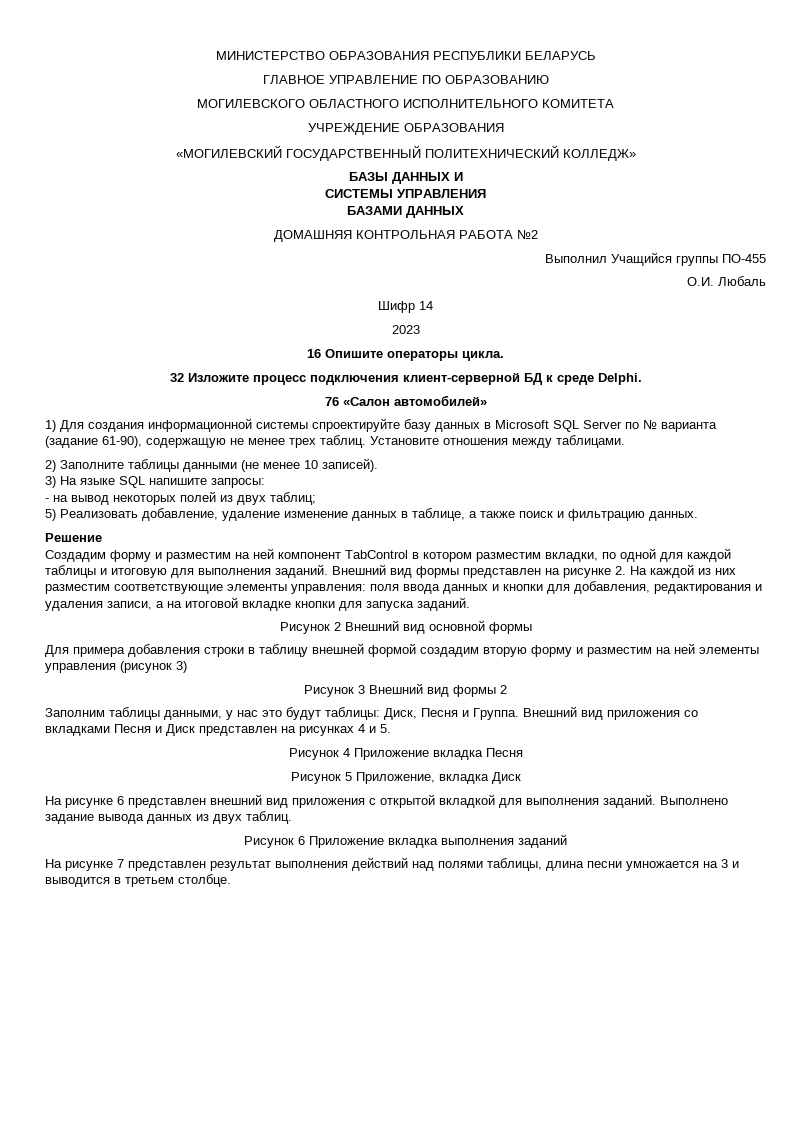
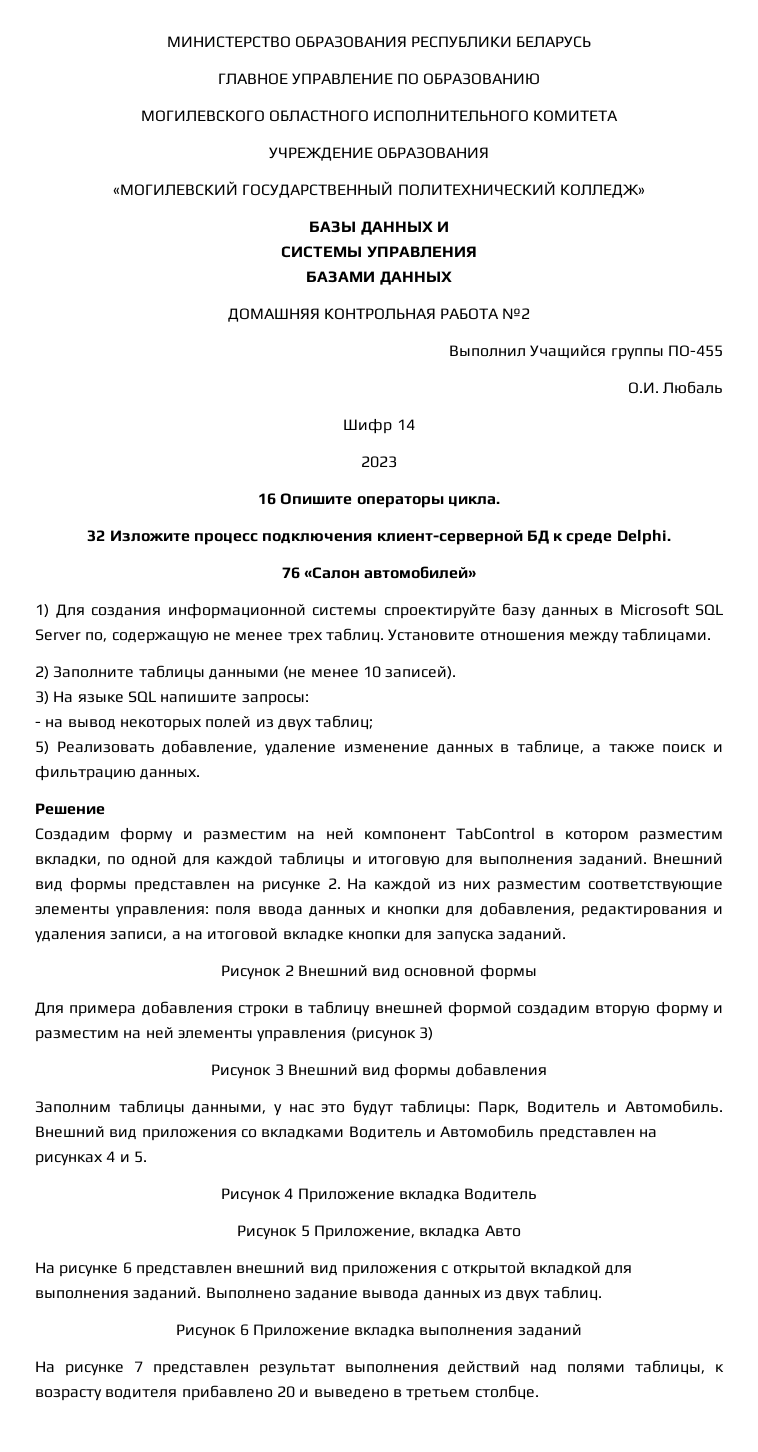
[625,419,717,432] [45,436,142,448] по № варианта (задание 61-90), -> [85,632,108,642] по,
[500,685,507,694] 2 -> [455,1063,547,1078] добавления
[384,708,519,720] Диск, Песня и Группа. -> [478,1100,723,1116] Парк, Водитель и Автомобиль.
[114,724,195,736] Песня и Диск -> [348,1125,535,1140] Водитель и Автомобиль
[485,748,523,757] Песня -> [464,1188,538,1202] Водитель
[491,772,521,784] Диск -> [484,1225,521,1237] Авто
[546,859,739,871] [45,877,110,887] длина песни умножается на 3 и выводится -> [715,1364,725,1372] [35,1385,389,1401] к возрасту водителя прибавлено 20 и выведено

